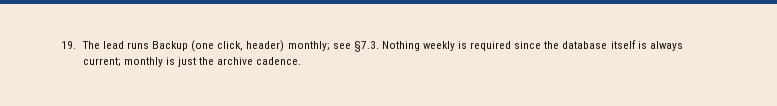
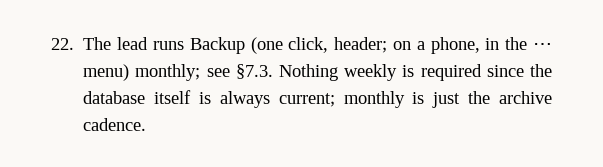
[61,41,76,49] 19. -> [51,38,74,50] 22.
[246,40,285,52] header) -> [334,37,552,54] [83,64,130,81] header; on a phone, in the ⋯ menu)

